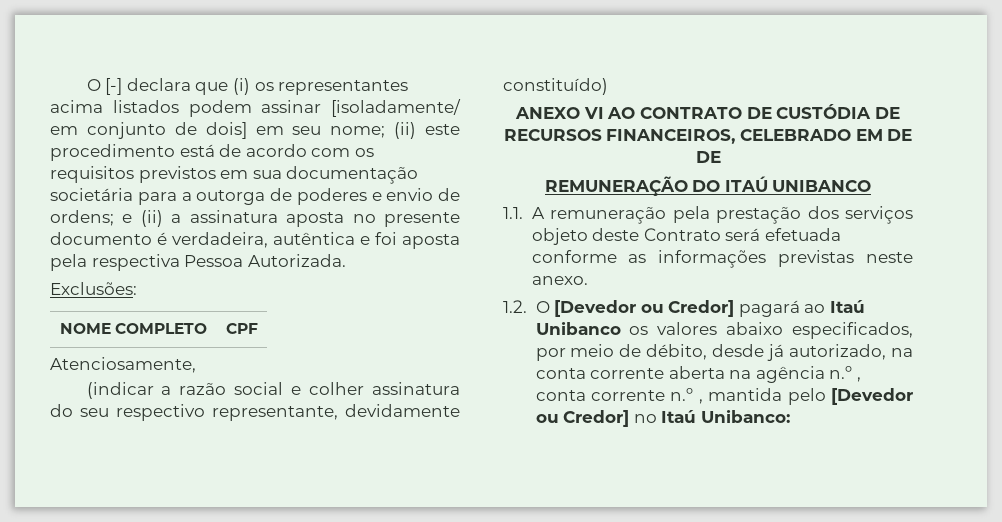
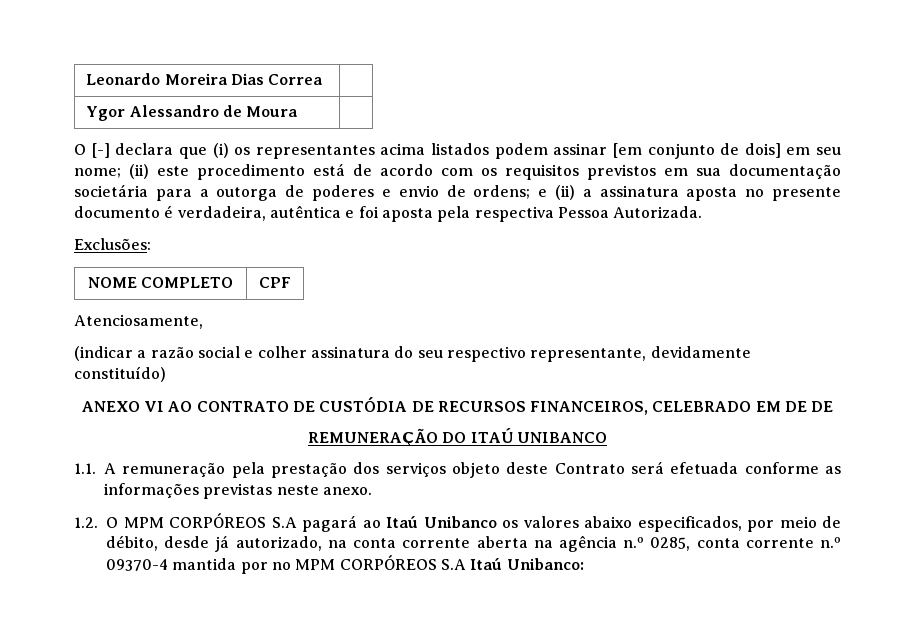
(86, 85) none -> [86,73,324,85] [86,105,299,121] Leonardo Moreira Dias Correa | // Ygor Alessandro de Moura | //
[331,99,461,117] [50,126,78,135] [isoladamente/ em -> [612,143,642,158] [em
[554,300,735,317] [Devedor ou Credor] -> [123,513,297,528] MPM CORPÓREOS S.A
[857,377,862,382] , -> [650,537,691,551] 0285,
[698,388,913,405] [535,410,657,427] , mantida pelo [Devedor ou Credor] no -> [106,555,466,574] 09370-4 mantida por no MPM CORPÓREOS S.A

